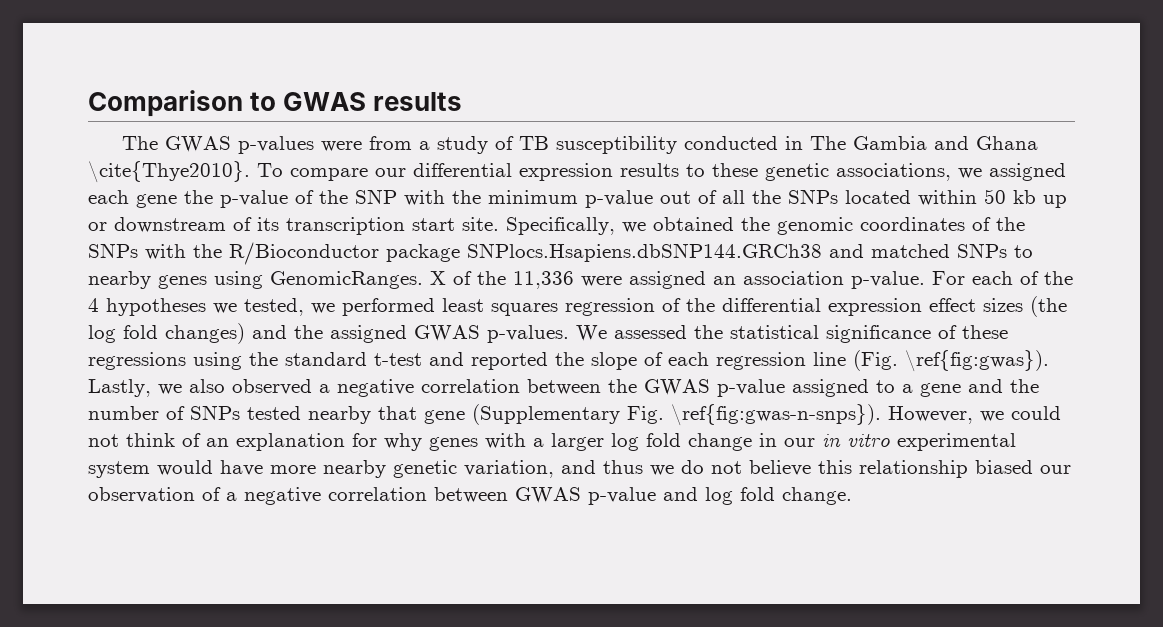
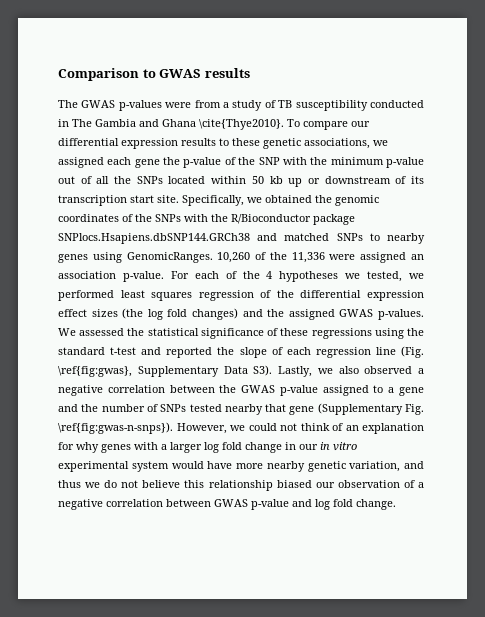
[430,271,446,285] X -> [217,252,251,263] 10,260
[905,350,1049,372] \ref{fig:gwas}). -> [58,365,273,377] \ref{fig:gwas}, Supplementary Data S3).

